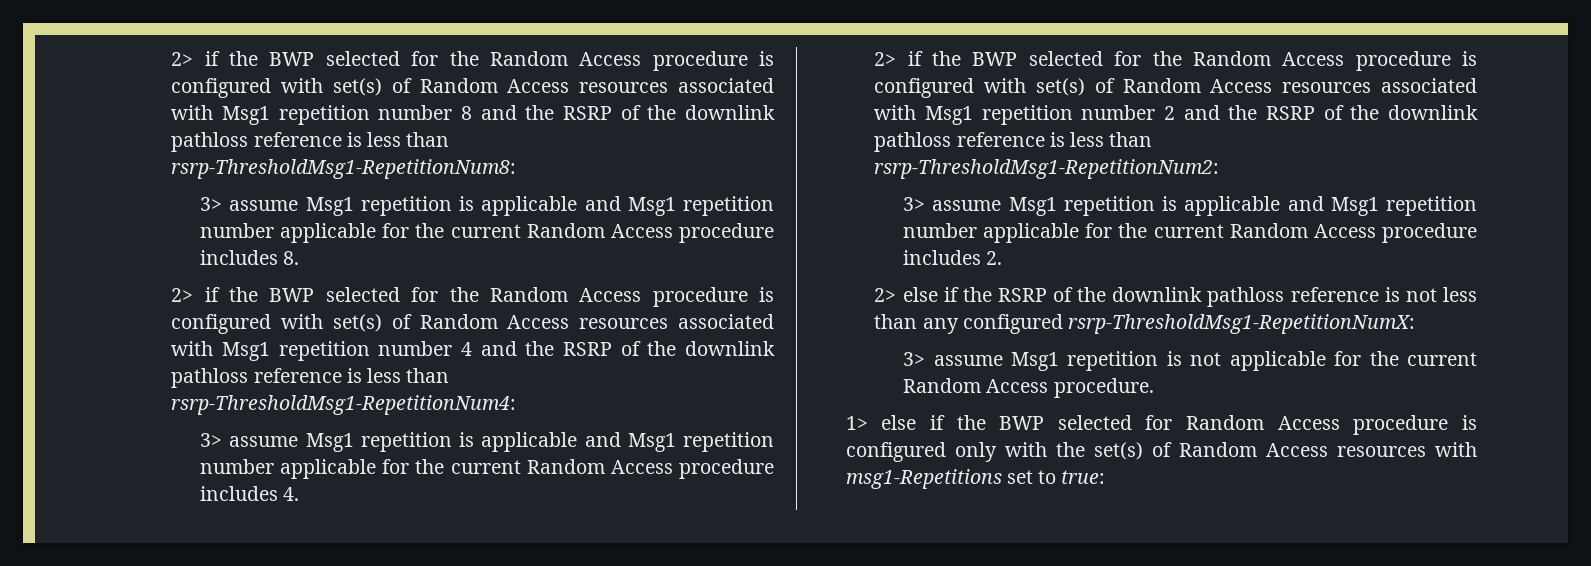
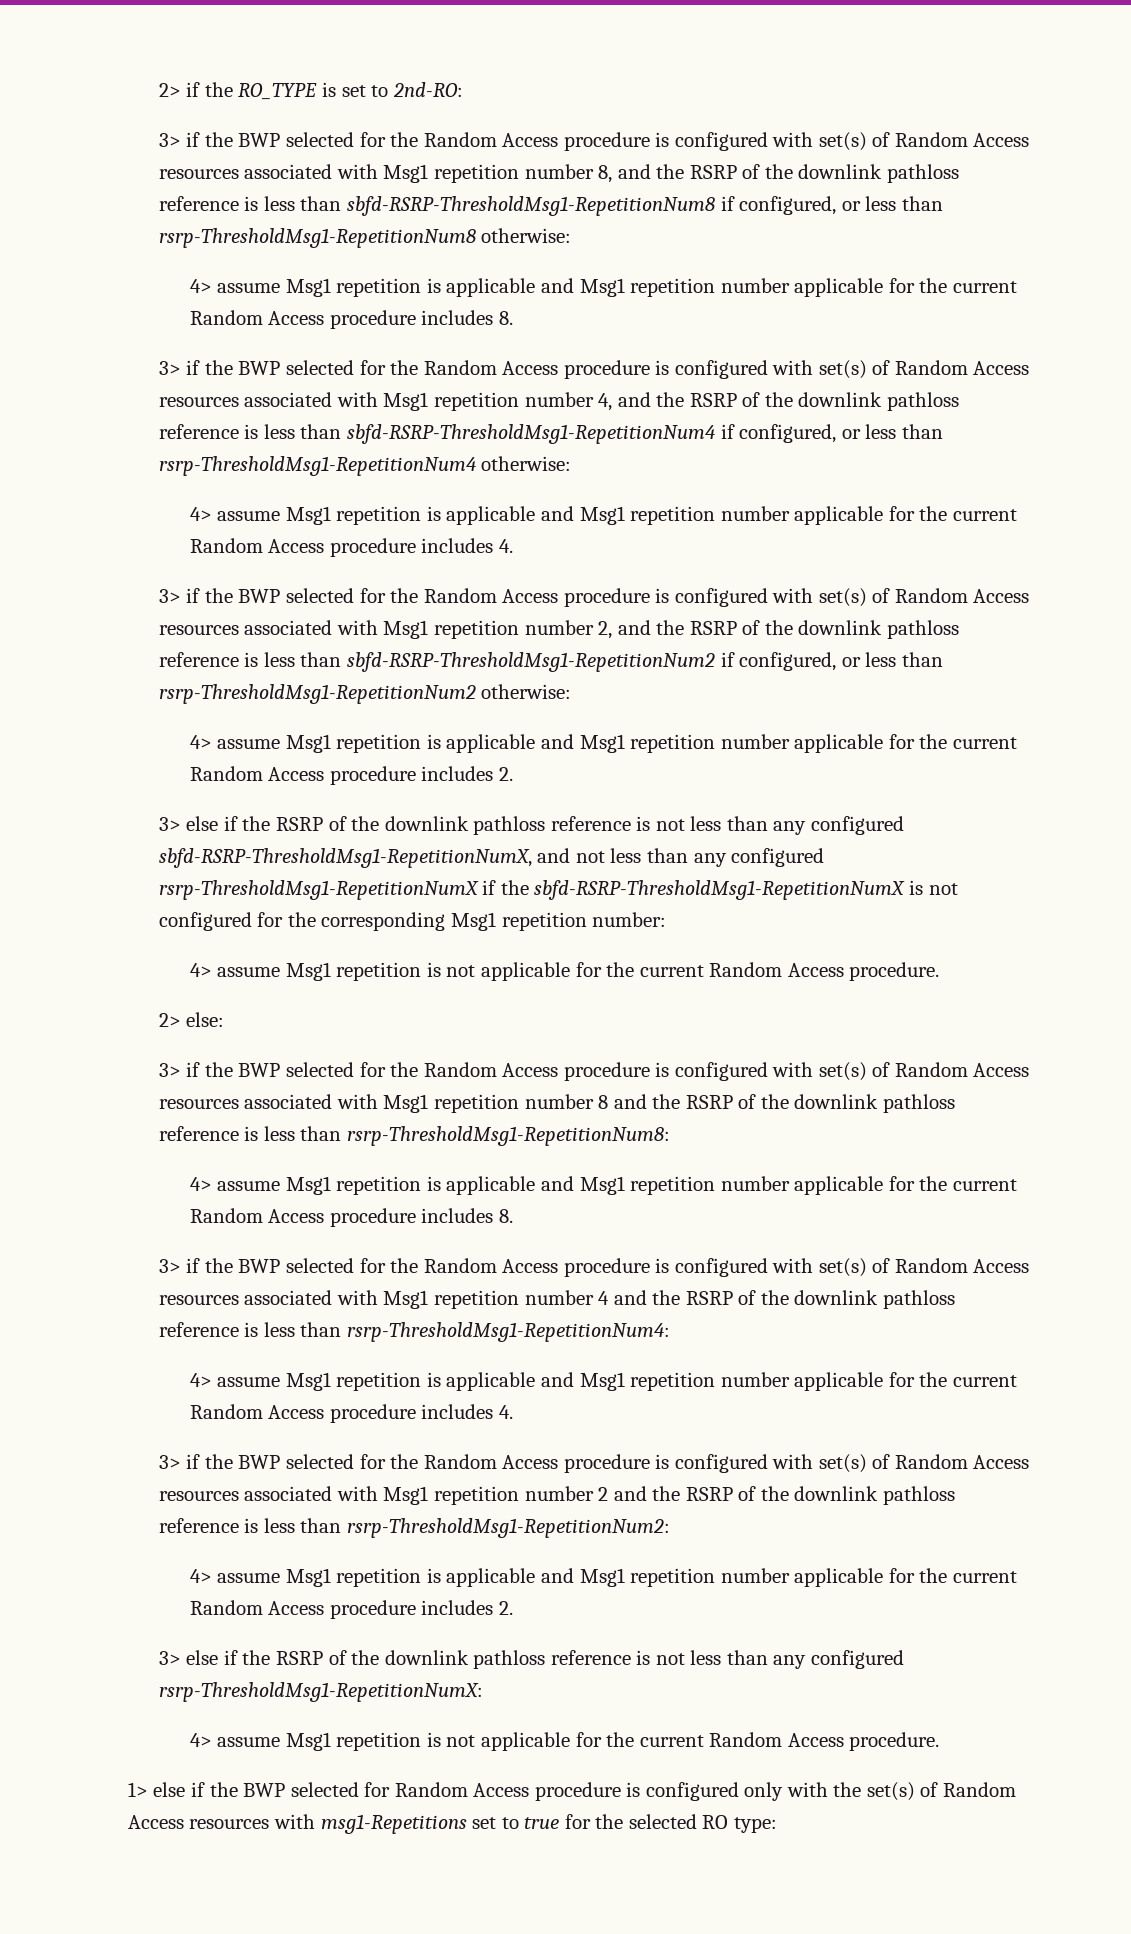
[171,51,259,66] 2> if the -> [158,82,463,100] [158,132,1030,151] [158,164,959,183] [158,196,943,216] [158,228,572,248] [189,278,1017,297] [189,310,513,329] [158,360,1030,379] [158,392,959,411] [158,424,943,444] [158,456,572,476] [189,506,1017,525] [189,538,513,557] [158,588,1030,607] [158,620,959,639] [158,652,943,672] [158,684,572,704] [189,734,1017,753] [189,766,513,785] [158,816,904,835] [158,848,825,868] [158,880,958,900] [158,912,667,931] [189,962,940,981] [158,1012,225,1027] [158,1062,233,1077] 2> if the RO_TYPE is set to 2nd-RO: // 3> if the BWP selected for the Random Access procedure is configured with set(s) of Random Access resources associated with Msg1 repetition number 8, and the RSRP of the downlink pathloss reference is less than sbfd-RSRP-ThresholdMsg1-RepetitionNum8 if configured, or less than rsrp-ThresholdMsg1-RepetitionNum8 otherwise: // 4> assume Msg1 repetition is applicable and Msg1 repetition number applicable for the current Random Access procedure includes 8. // 3> if the BWP selected for the Random Access procedure is configured with set(s) of Random Access resources associated with Msg1 repetition number 4, and the RSRP of the downlink pathloss reference is less than sbfd-RSRP-ThresholdMsg1-RepetitionNum4 if configured, or less than rsrp-ThresholdMsg1-RepetitionNum4 otherwise: // 4> assume Msg1 repetition is applicable and Msg1 repetition number applicable for the current Random Access procedure includes 4. // 3> if the BWP selected for the Random Access procedure is configured with set(s) of Random Access resources associated with Msg1 repetition number 2, and the RSRP of the downlink pathloss reference is less than sbfd-RSRP-ThresholdMsg1-RepetitionNum2 if configured, or less than rsrp-ThresholdMsg1-RepetitionNum2 otherwise: // 4> assume Msg1 repetition is applicable and Msg1 repetition number applicable for the current Random Access procedure includes 2. // 3> else if the RSRP of the downlink pathloss reference is not less than any configured sbfd-RSRP-ThresholdMsg1-RepetitionNumX, and not less than any configured rsrp-ThresholdMsg1-RepetitionNumX if the sbfd-RSRP-ThresholdMsg1-RepetitionNumX is not configured for the corresponding Msg1 repetition number: // 4> assume Msg1 repetition is not applicable for the current Random Access procedure. // 2> else: // 3> if the
[200,197,223,211] 3> -> [189,1177,212,1191] 4>
[171,288,194,302] 2> -> [158,1259,181,1273] 3>
[200,433,223,447] 3> -> [189,1373,212,1387] 4>
[874,52,897,66] 2> -> [158,1455,181,1469] 3>
[903,197,926,211] 3> -> [189,1569,212,1583] 4>
[874,288,897,302] 2> -> [158,1651,181,1665] 3>
[903,352,926,366] 3> -> [189,1733,212,1747] 4>
[1061,470,1106,484] true: -> [524,1814,777,1833] true for the selected RO type:

